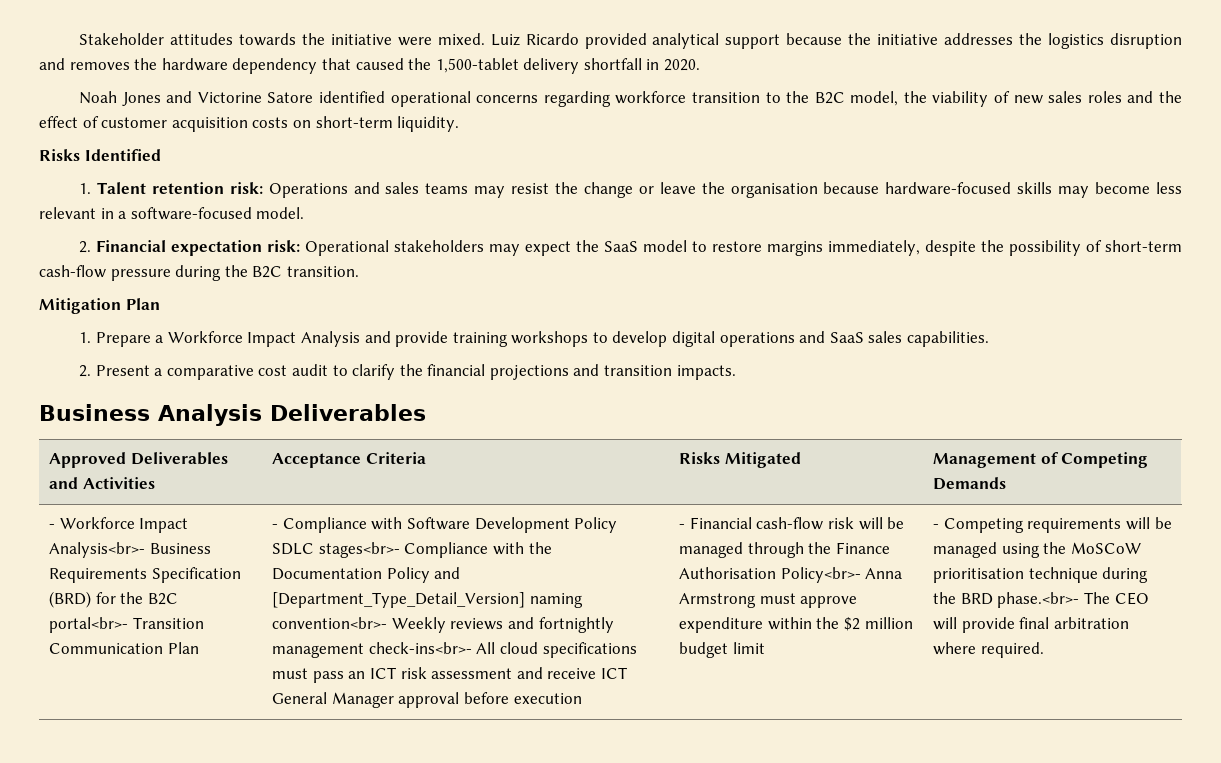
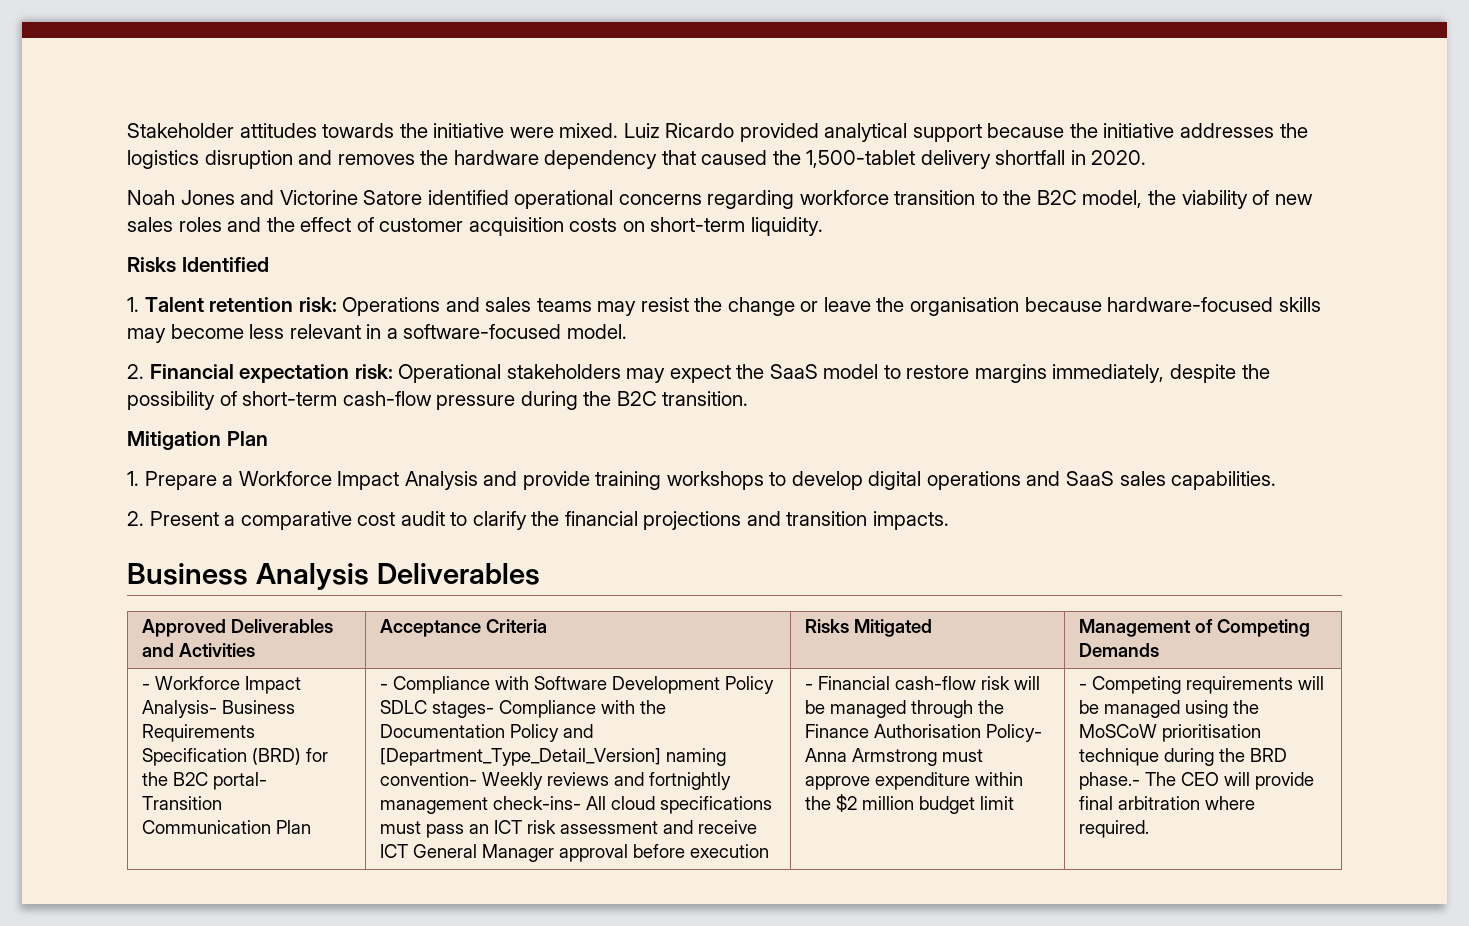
[49,542,146,558] Analysis<br>- -> [142,700,218,718] Analysis-
[49,617,129,633] portal<br>- -> [213,772,268,790] portal-
[318,542,400,558] stages<br>- -> [432,701,495,718] stages-
[272,617,388,629] convention<br>- -> [380,772,478,786] convention-
[368,642,472,654] check-ins<br>- -> [493,796,582,810] check-ins-
[780,567,861,583] Policy<br>- -> [986,724,1043,742] Policy-
[997,592,1080,608] phase.<br>- -> [1079,772,1141,790] phase.-

